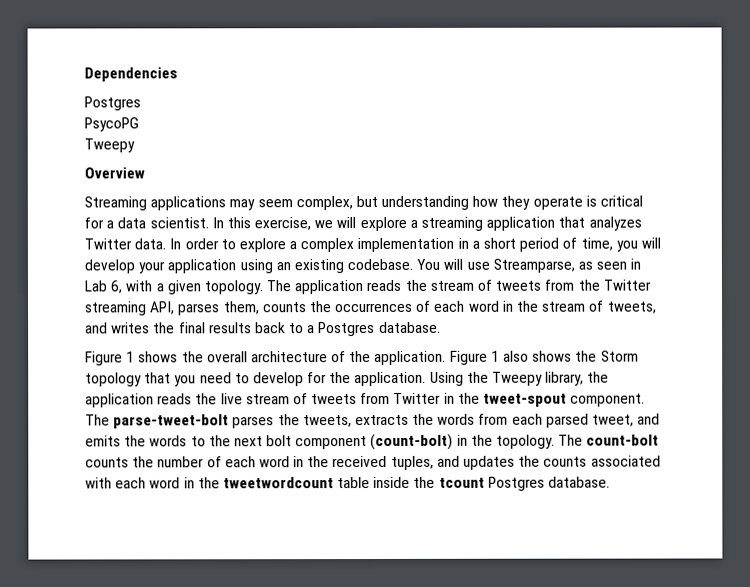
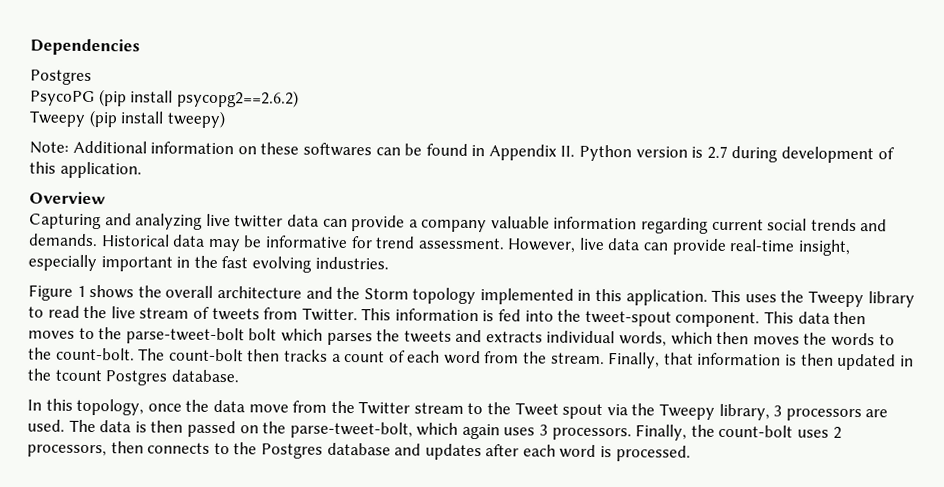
[84,138,135,153] [84,167,145,179] [84,195,644,211] [84,216,642,232] [84,237,661,253] [84,258,642,274] [84,279,651,295] [85,300,657,316] [85,321,441,337] // Tweepy // Overview // Streaming applications may seem complex, but understanding how they operate is critical for a data scientist. In this exercise, we will explore a streaming application that analyzes Twitter data. In order to explore a complex implementation in a short period of time, you will develop your application using an existing codebase. You will use Streamparse, as seen in Lab 6, with a given topology. The application reads the stream of tweets from the Twitter streaming API, parses them, counts the occurrences of each word in the stream of tweets, and writes the final results back to a Postgres database. -> [98,89,299,108] [29,109,226,129] [29,140,895,164] [29,161,142,179] [29,191,106,205] [29,213,888,234] [28,233,851,256] [28,254,389,273] (pip install psycopg2==2.6.2) // Tweepy (pip install tweepy) // Note: Additional information on these softwares can be found in Appendix II. Python version is 2.7 during development of this application. // Overview // Capturing and analyzing live twitter data can provide a company valuable information regarding current social trends and demands. Historical data may be informative for trend assessment. However, live data can provide real-time insight, especially important in the fast evolving industries.
[331,350,639,366] [85,371,610,387] [85,393,193,408] of the application. Figure 1 also shows the Storm topology that you need to develop for the application. Using the Tweepy library, the application reads -> [305,286,915,308] [28,305,80,318] and the Storm topology implemented in this application. This uses the Tweepy library to read
[393,392,646,407] [85,413,661,429] [85,433,660,451] [85,455,661,470] [85,476,611,491] Twitter in the tweet-spout component. The parse-tweet-bolt parses the tweets, extracts the words from each parsed tweet, and emits the words to the next bolt component (count-bolt) in the topology. The count-bolt counts the number of each word in the received tuples, and updates the counts associated with each word in the tweetwordcount table inside the tcount Postgres database. -> [301,307,867,328] [28,327,895,347] [28,347,914,371] [27,368,239,386] [27,398,889,422] [27,419,842,441] [27,441,691,462] Twitter. This information is fed into the tweet-spout component. This data then moves to the parse-tweet-bolt bolt which parses the tweets and extracts individual words, which then moves the words to the count-bolt. The count-bolt then tracks a count of each word from the stream. Finally, that information is then updated in the tcount Postgres database. // In this topology, once the data move from the Twitter stream to the Tweet spout via the Tweepy library, 3 processors are used. The data is then passed on the parse-tweet-bolt, which again uses 3 processors. Finally, the count-bolt uses 2 processors, then connects to the Postgres database and updates after each word is processed.

